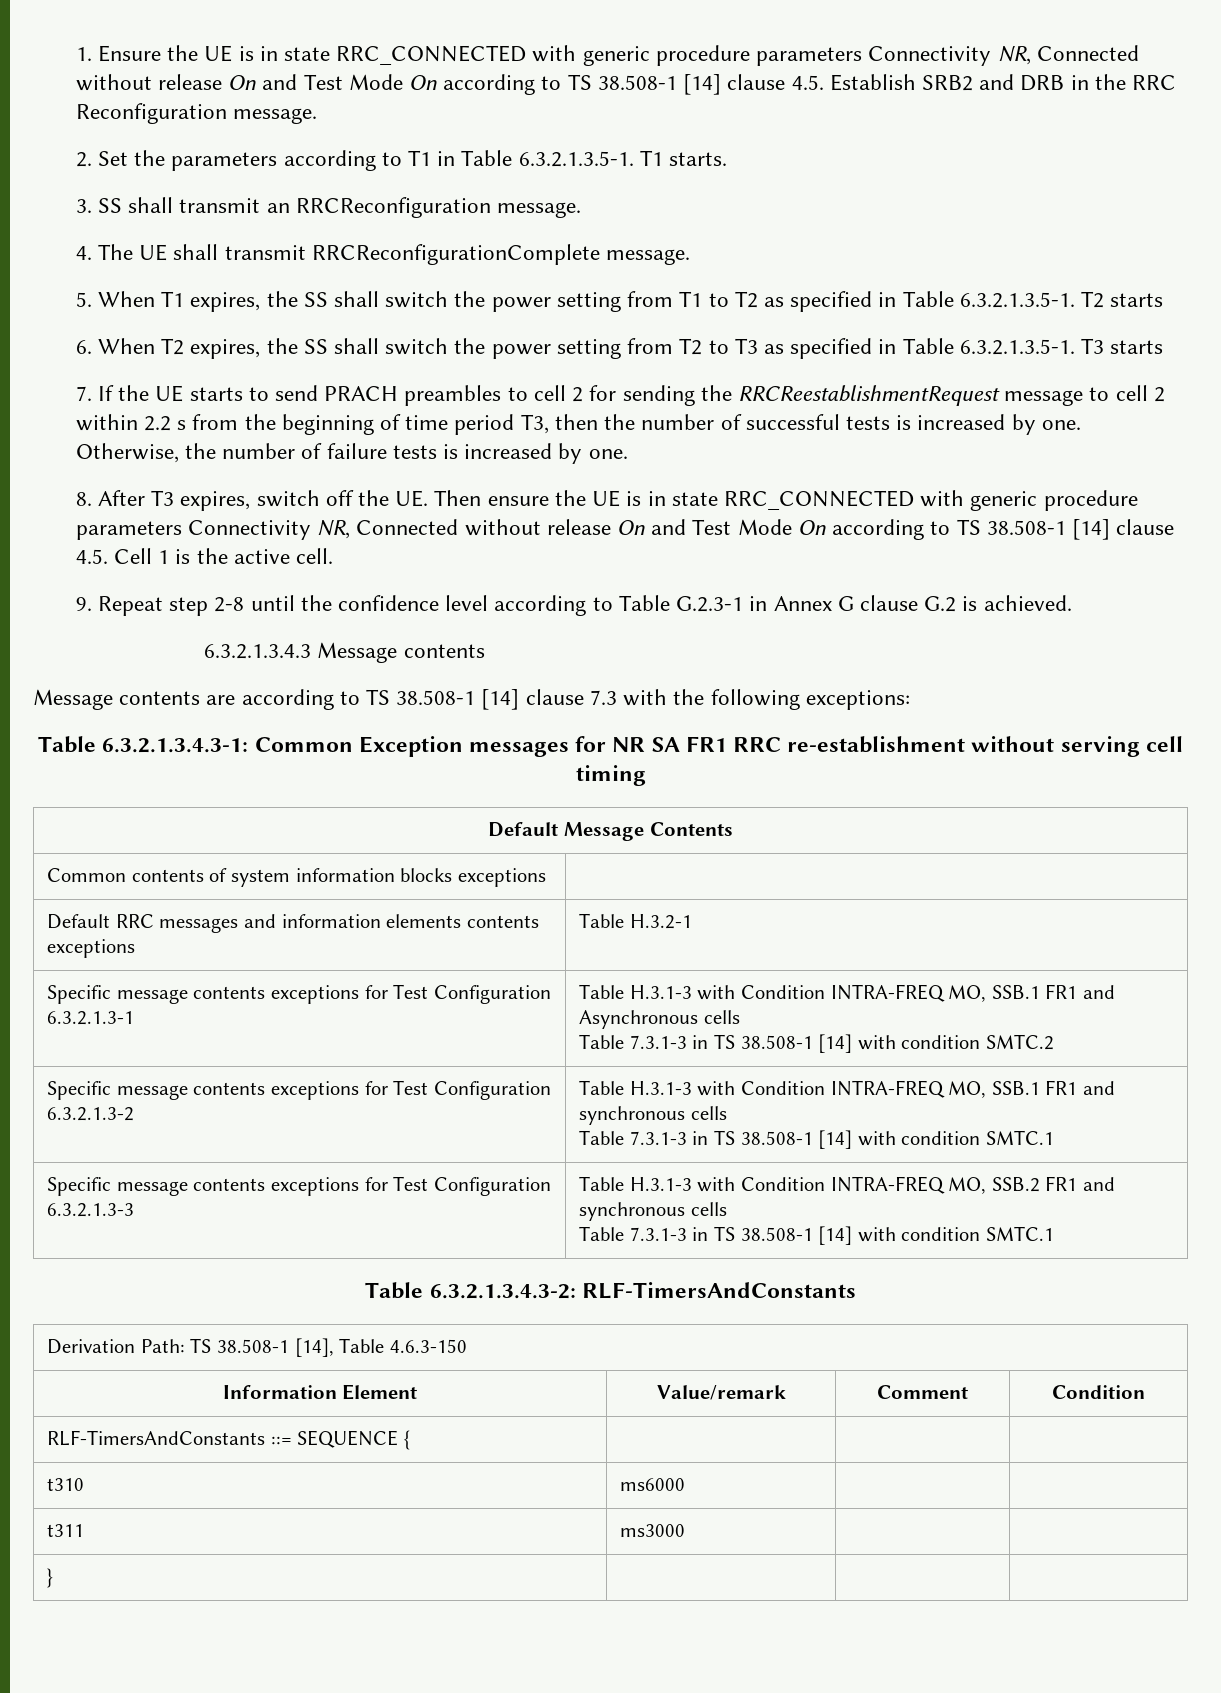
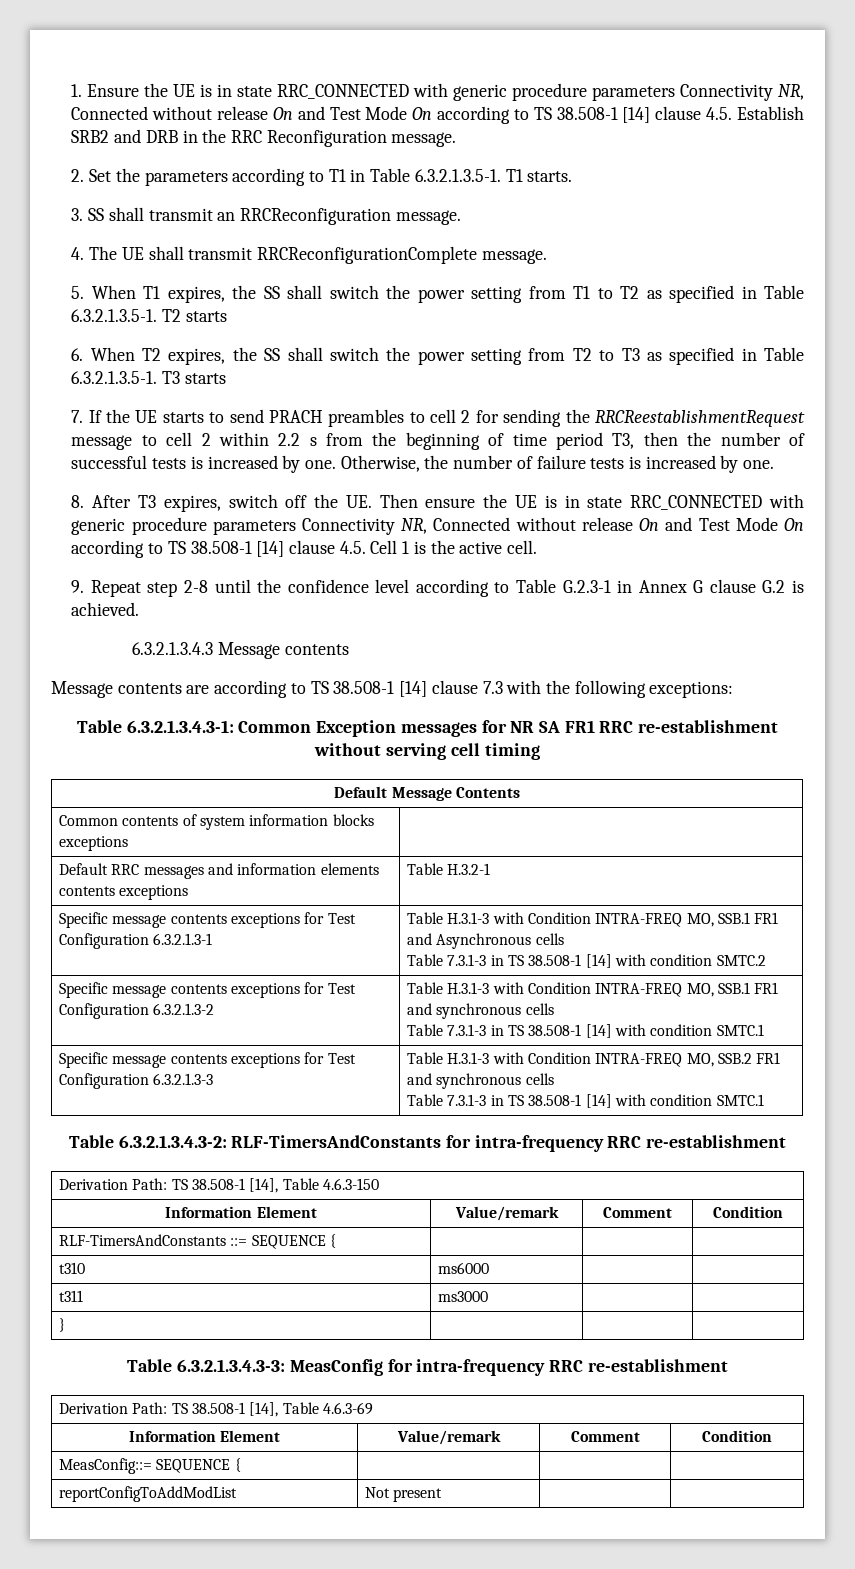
(856, 1290) none -> [446,1135,787,1152] for intra-frequency RRC re-establishment
(54, 1578) none -> [127,1359,728,1376] [58,1402,373,1417] [128,1430,281,1442] [396,1430,501,1445] [570,1431,640,1442] [702,1430,772,1442] [58,1458,241,1474] [58,1486,237,1502] [364,1487,443,1502] // Table 6.3.2.1.3.4.3-3: MeasConfig for intra-frequency RRC re-establishment // Derivation Path: TS 38.508-1 [14], Table 4.6.3-69 // Information Element | Value/remark | Comment | Condition // MeasConfig::= SEQUENCE { | | | // reportConfigToAddModList | Not present | |

